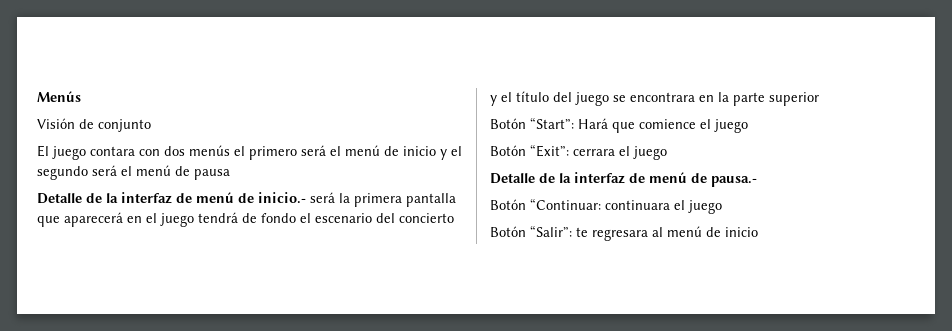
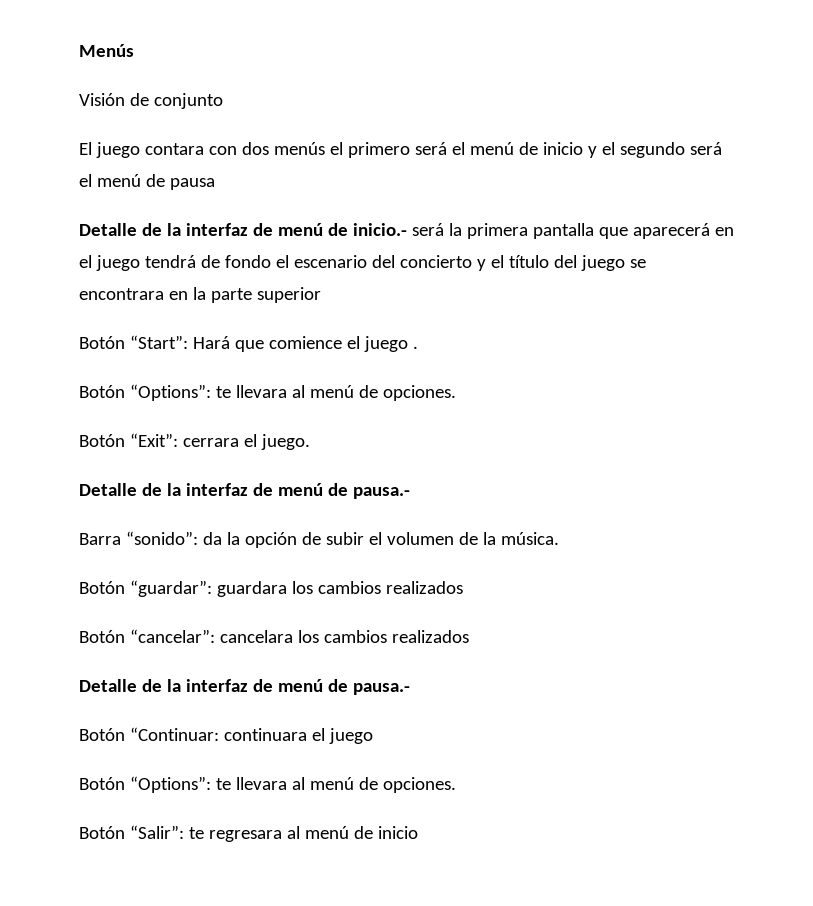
[490,144,667,160] // Botón “Exit”: cerrara el juego -> [412,346,418,349] [79,384,456,401] [79,433,310,450] [79,483,410,499] [79,531,559,548] [79,580,463,597] [79,629,469,643] . // Botón “Options”: te llevara al menú de opciones. // Botón “Exit”: cerrara el juego. // Detalle de la interfaz de menú de pausa.- // Barra “sonido”: da la opción de subir el volumen de la música. // Botón “guardar”: guardara los cambios realizados // Botón “cancelar”: cancelara los cambios realizados
(722, 207) none -> [79,776,456,793] // Botón “Options”: te llevara al menú de opciones.

